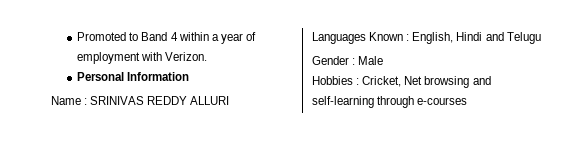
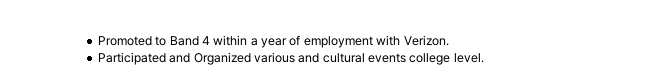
[77,72,190,81] [51,96,230,105] [312,32,541,44] [312,56,384,65] [312,76,491,88] [312,96,468,108] Personal Information // Name : SRINIVAS REDDY ALLURI // Languages Known : English, Hindi and Telugu // Gender : Male // Hobbies : Cricket, Net browsing and self-learning through e-courses -> [97,52,484,65] Participated and Organized various and cultural events college level.

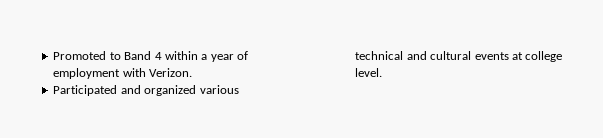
[193,52,295,65] Organized various -> [144,85,239,96] [355,51,404,60] organized various technical
(407, 58) none -> [511,52,523,60] at

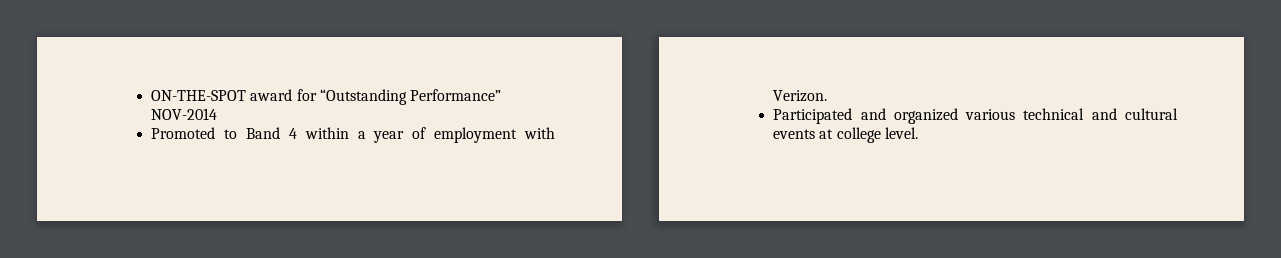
(53, 55) none -> [151,89,501,105] [151,108,218,120] ON-THE-SPOT award for “Outstanding Performance” NOV-2014 //

